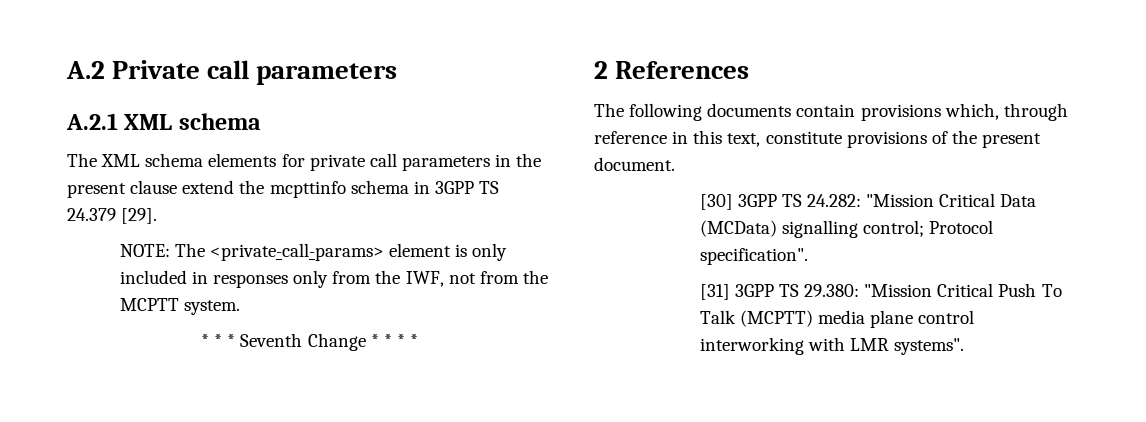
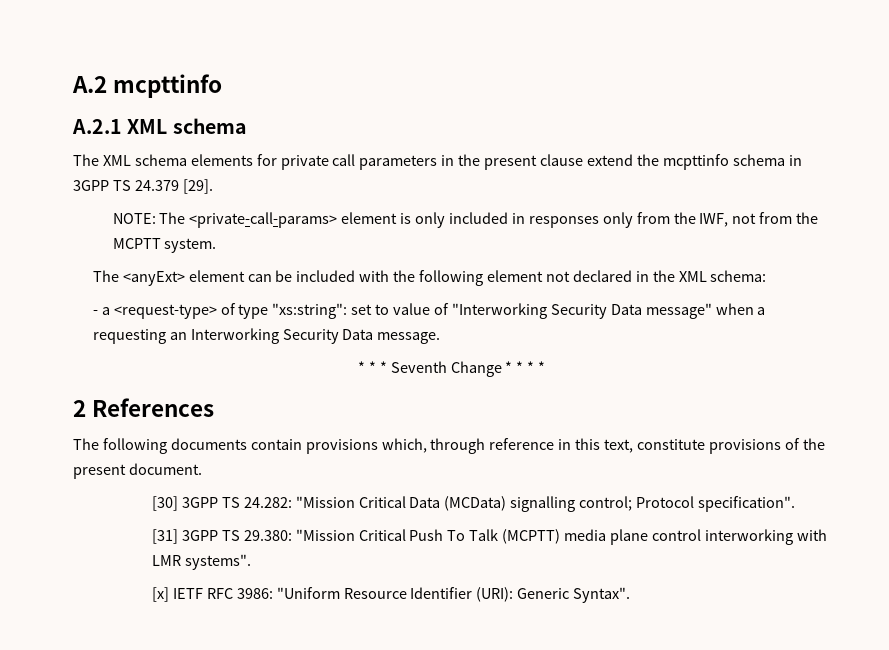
[112,60,398,85] Private call parameters -> [113,74,223,98] mcpttinfo
(240, 307) none -> [92,270,767,286] [92,303,766,319] [92,328,441,344] // The <anyExt> element can be included with the following element not declared in the XML schema: // - a <request-type> of type "xs:string": set to value of "Interworking Security Data message" when a requesting an Interworking Security Data message.
(964, 346) none -> [151,587,631,603] // [x] IETF RFC 3986: "Uniform Resource Identifier (URI): Generic Syntax".

